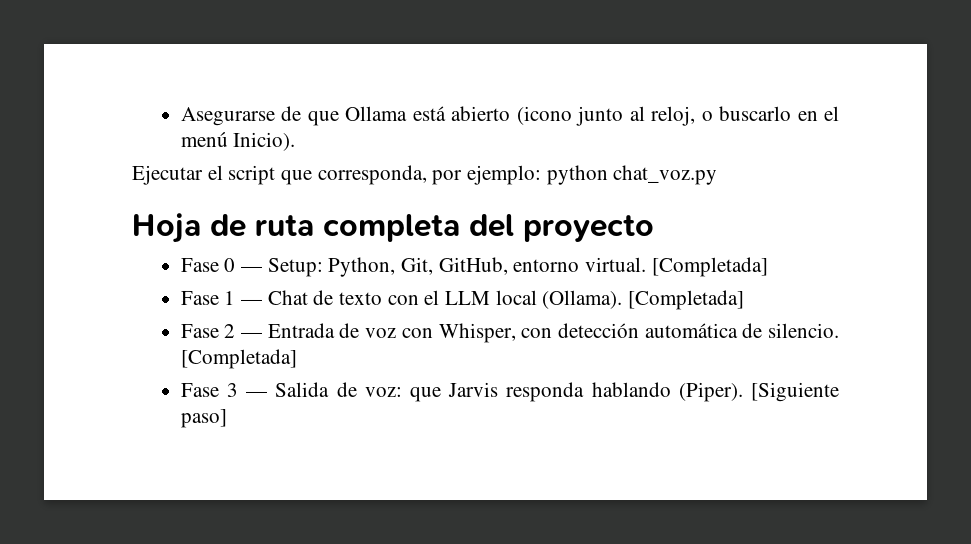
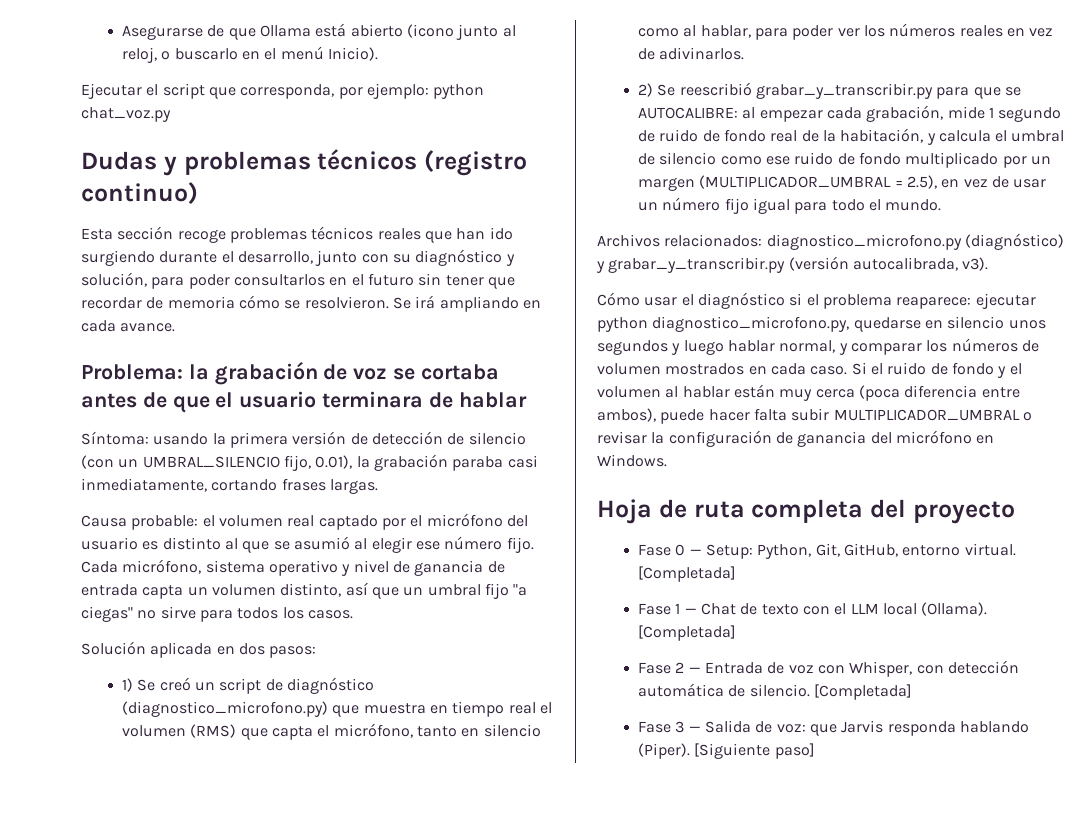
(718, 175) none -> [81,149,527,176] [81,182,198,204] [81,226,513,243] [81,249,515,266] [81,272,515,289] [81,295,541,312] [81,320,176,332] [81,362,499,385] [81,391,527,413] [81,431,526,448] [81,454,538,471] [81,478,378,494] [81,513,528,530] [81,536,534,553] [81,559,505,576] [81,582,528,599] [81,606,353,622] [81,641,317,658] [121,677,374,694] [121,701,552,717] [121,723,541,740] [637,23,1054,40] [637,47,745,60] [637,82,1021,99] [637,105,1062,122] [637,128,1065,145] [637,152,1051,168] [637,175,1047,191] [637,197,942,214] [597,233,1064,250] [596,256,989,273] [597,292,1036,309] [597,316,1046,332] [597,338,1039,355] [597,362,1022,378] [597,384,1020,401] [597,408,1032,424] [597,430,995,447] [597,454,667,467] // Dudas y problemas técnicos (registro continuo) // Esta sección recoge problemas técnicos reales que han ido surgiendo durante el desarrollo, junto con su diagnóstico y solución, para poder consultarlos en el futuro sin tener que recordar de memoria cómo se resolvieron. Se irá ampliando en cada avance. // Problema: la grabación de voz se cortaba antes de que el usuario terminara de hablar // Síntoma: usando la primera versión de detección de silencio (con un UMBRAL_SILENCIO fijo, 0.01), la grabación paraba casi inmediatamente, cortando frases largas. // Causa probable: el volumen real captado por el micrófono del usuario es distinto al que se asumió al elegir ese número fijo. Cada micrófono, sistema operativo y nivel de ganancia de entrada capta un volumen distinto, así que un umbral fijo "a ciegas" no sirve para todos los casos. // Solución aplicada en dos pasos: // 1) Se creó un script de diagnóstico (diagnostico_microfono.py) que muestra en tiempo real el volumen (RMS) que capta el micrófono, tanto en silencio como al hablar, para poder ver los números reales en vez de adivinarlos. // 2) Se reescribió grabar_y_transcribir.py para que se AUTOCALIBRE: al empezar cada grabación, mide 1 segundo de ruido de fondo real de la habitación, y calcula el umbral de silencio como ese ruido de fondo multiplicado por un margen (MULTIPLICADOR_UMBRAL = 2.5), en vez de usar un número fijo igual para todo el mundo. // Archivos relacionados: diagnostico_microfono.py (diagnóstico) y grabar_y_transcribir.py (versión autocalibrada, v3). // Cómo usar el diagnóstico si el problema reaparece: ejecutar python diagnostico_microfono.py, quedarse en silencio unos segundos y luego hablar normal, y comparar los números de volumen mostrados en cada caso. Si el ruido de fondo y el volumen al hablar están muy cerca (poca diferencia entre ambos), puede hacer falta subir MULTIPLICADOR_UMBRAL o revisar la configuración de ganancia del micrófono en Windows.

